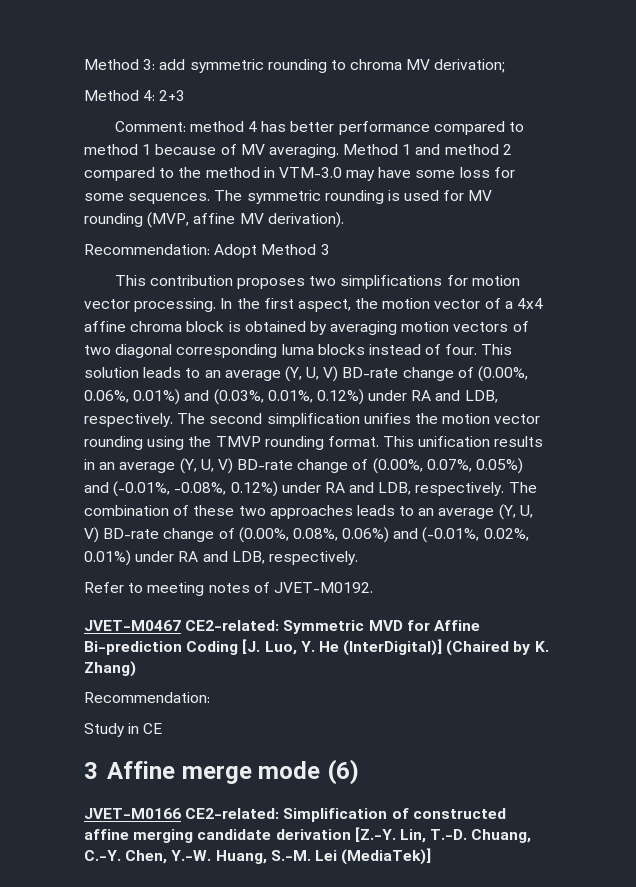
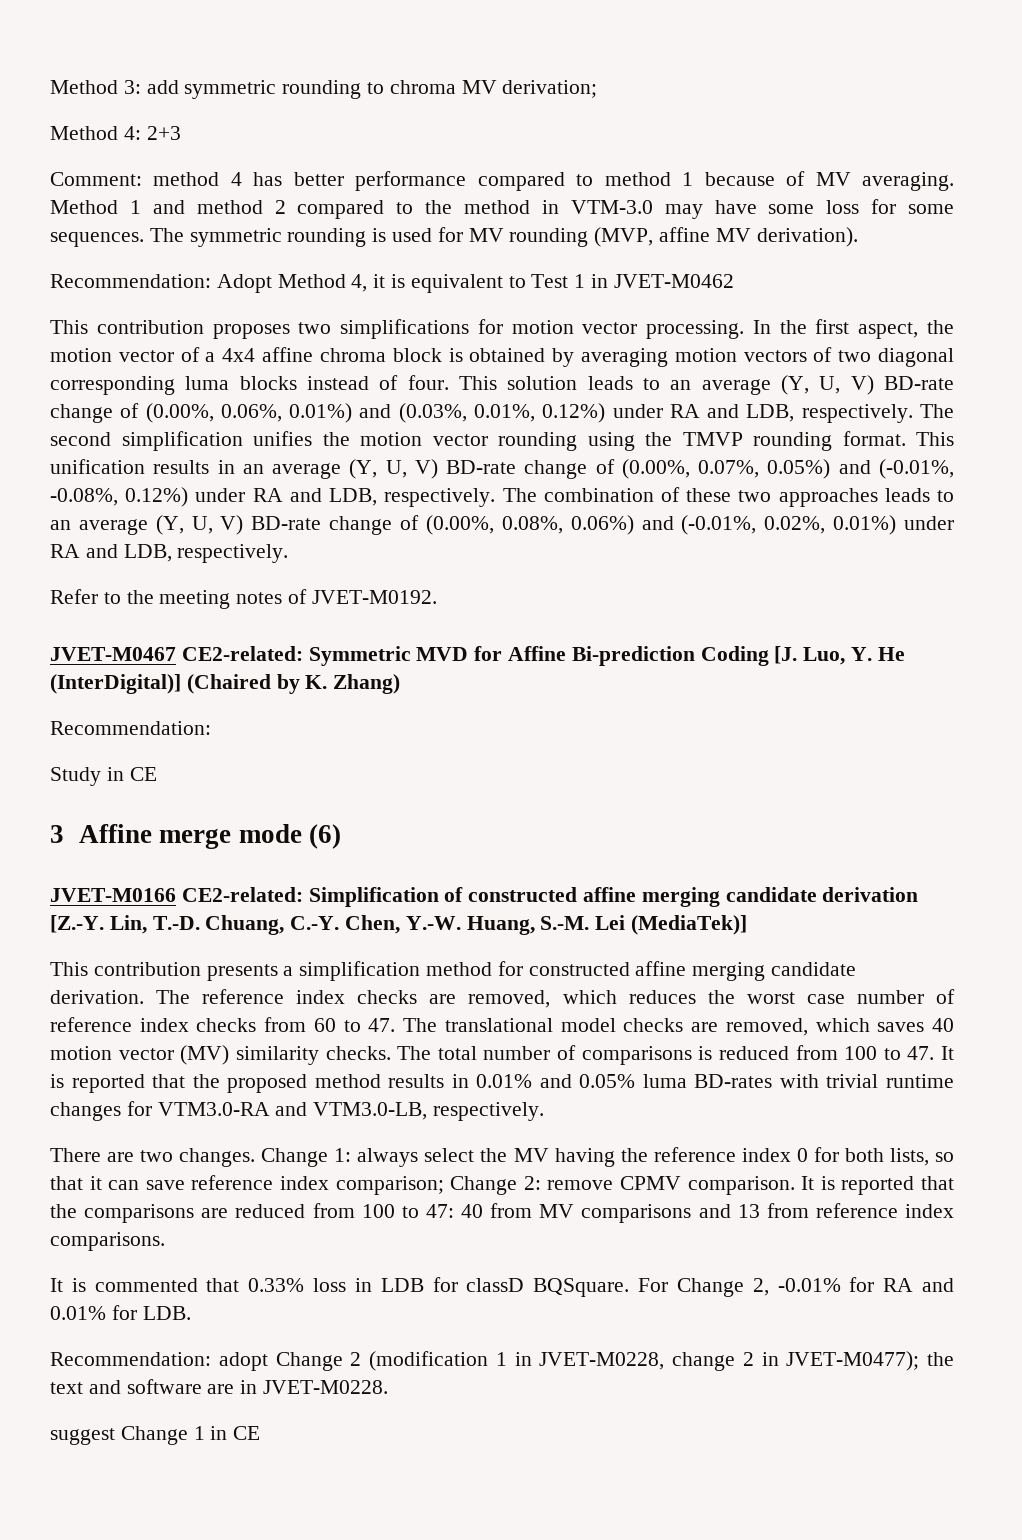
[320,244,330,255] 3 -> [351,274,734,293] 4, it is equivalent to Test 1 in JVET-M0462
(144, 588) none -> [126,590,154,604] the
(432, 856) none -> [50,961,857,981] [50,989,956,1008] [50,1017,955,1036] [50,1045,954,1065] [50,1074,954,1093] [50,1101,545,1121] [50,1147,954,1167] [50,1175,955,1195] [50,1203,954,1223] [50,1232,165,1251] [50,1277,955,1297] [50,1305,191,1320] [50,1351,954,1371] [50,1379,389,1394] [50,1426,261,1445] // This contribution presents a simplification method for constructed affine merging candidate derivation. The reference index checks are removed, which reduces the worst case number of reference index checks from 60 to 47. The translational model checks are removed, which saves 40 motion vector (MV) similarity checks. The total number of comparisons is reduced from 100 to 47. It is reported that the proposed method results in 0.01% and 0.05% luma BD-rates with trivial runtime changes for VTM3.0-RA and VTM3.0-LB, respectively. // There are two changes. Change 1: always select the MV having the reference index 0 for both lists, so that it can save reference index comparison; Change 2: remove CPMV comparison. It is reported that the comparisons are reduced from 100 to 47: 40 from MV comparisons and 13 from reference index comparisons. // It is commented that 0.33% loss in LDB for classD BQSquare. For Change 2, -0.01% for RA and 0.01% for LDB. // Recommendation: adopt Change 2 (modification 1 in JVET-M0228, change 2 in JVET-M0477); the text and software are in JVET-M0228. // suggest Change 1 in CE

